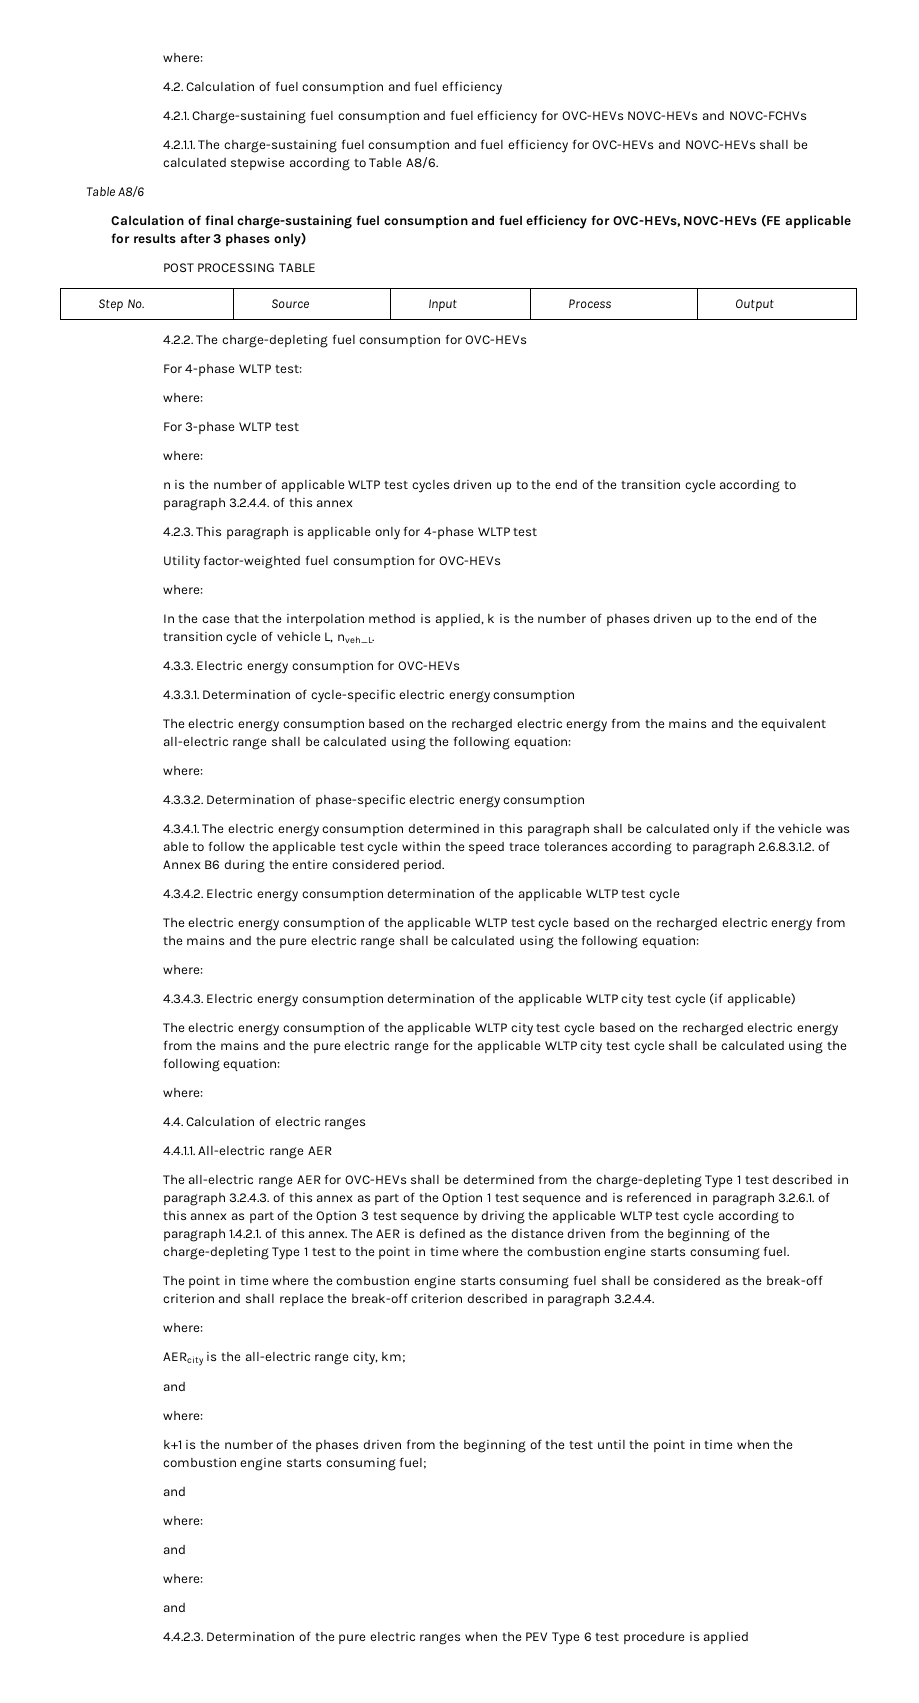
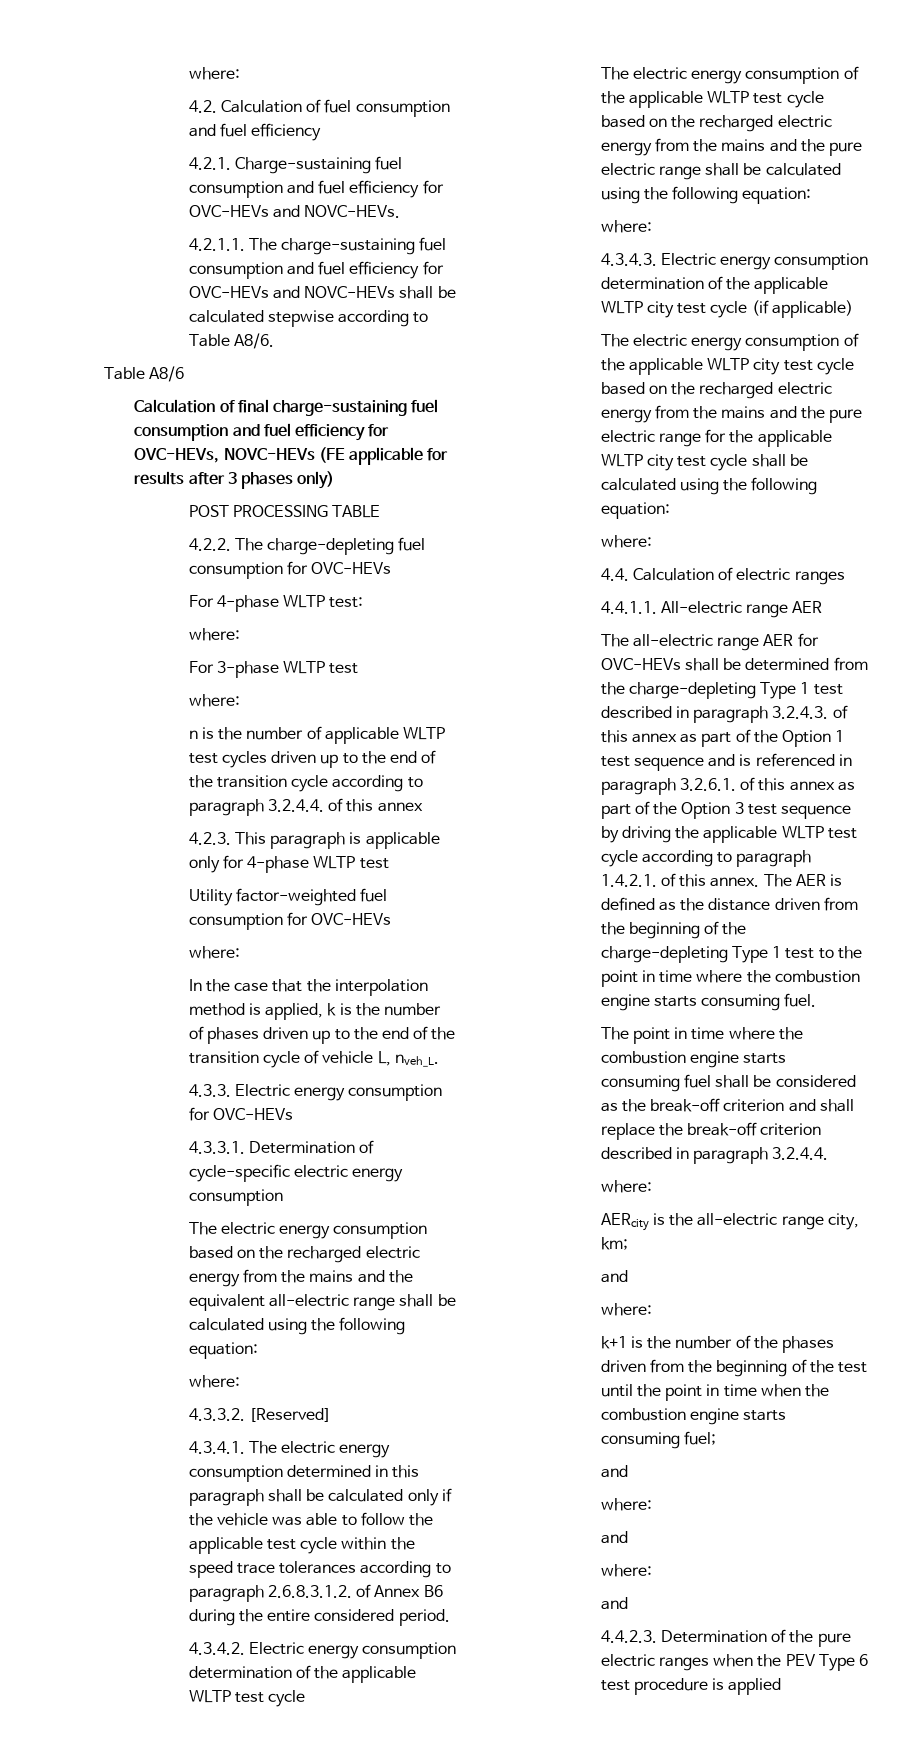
[627,110,807,121] NOVC-HEVs and NOVC-FCHVs -> [273,205,401,218] and NOVC-HEVs.
[98,299,144,312] [271,299,311,309] [428,299,458,312] [568,299,612,309] [735,299,775,312] // Step No. | Source | Input | Process | Output -> (381, 511) none
[206,794,586,808] Determination of phase-specific electric energy consumption -> [249,1408,332,1422] [Reserved]

